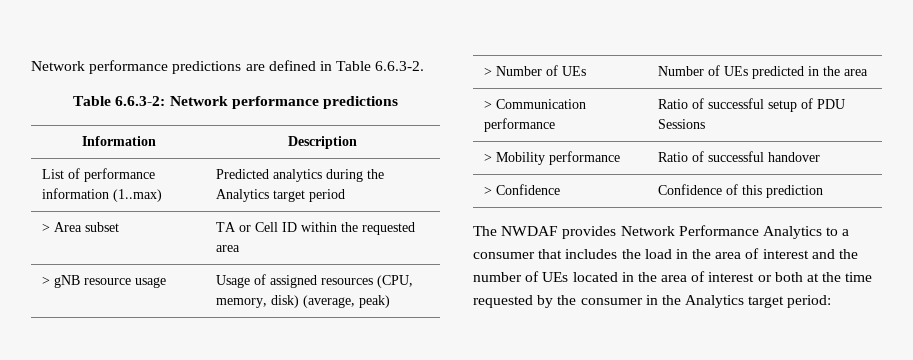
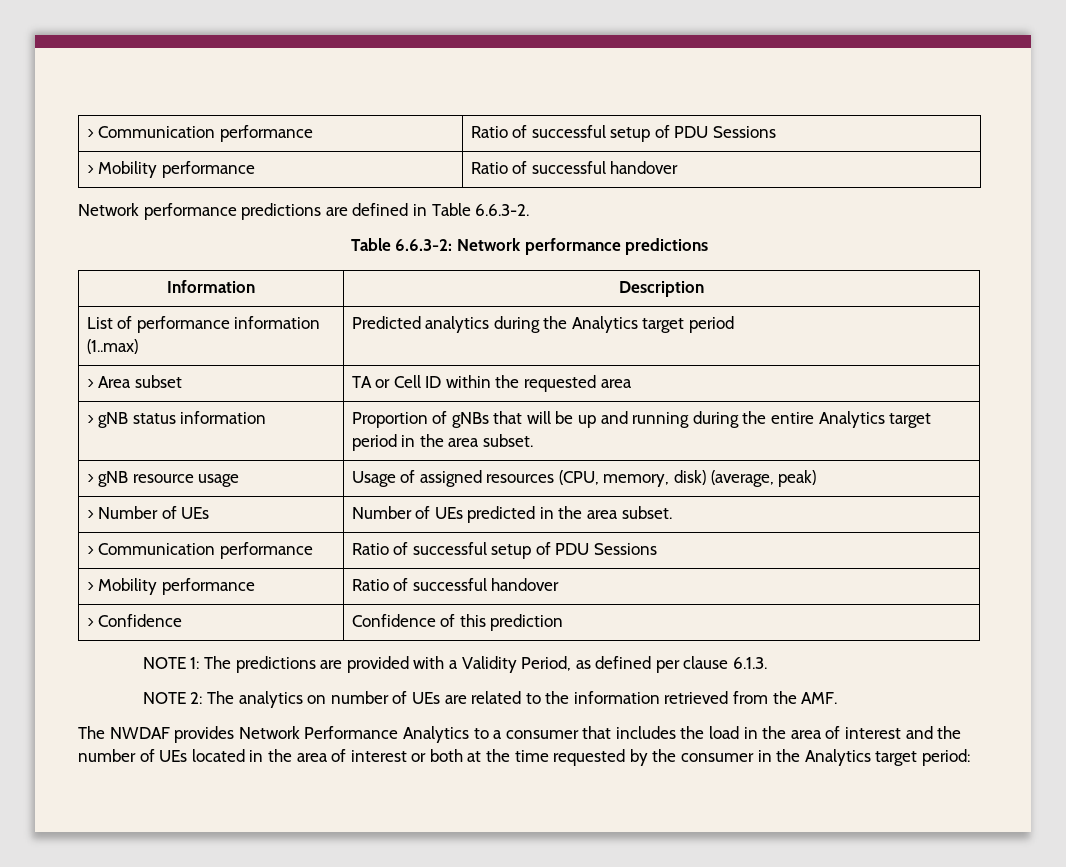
(31, 66) none -> [86,125,313,142] [470,125,777,142] [86,161,255,178] [470,161,679,174] > Communication performance | Ratio of successful setup of PDU Sessions // > Mobility performance | Ratio of successful handover //
(240, 248) none -> [86,411,267,428] [351,411,932,428] [351,434,533,451] // > gNB status information | Proportion of gNBs that will be up and running during the entire Analytics target period in the area subset.
(868, 72) none -> [621,506,672,519] subset.
(823, 191) none -> [142,656,768,673] [142,691,838,708] // NOTE 1: The predictions are provided with a Validity Period, as defined per clause 6.1.3. // NOTE 2: The analytics on number of UEs are related to the information retrieved from the AMF.

